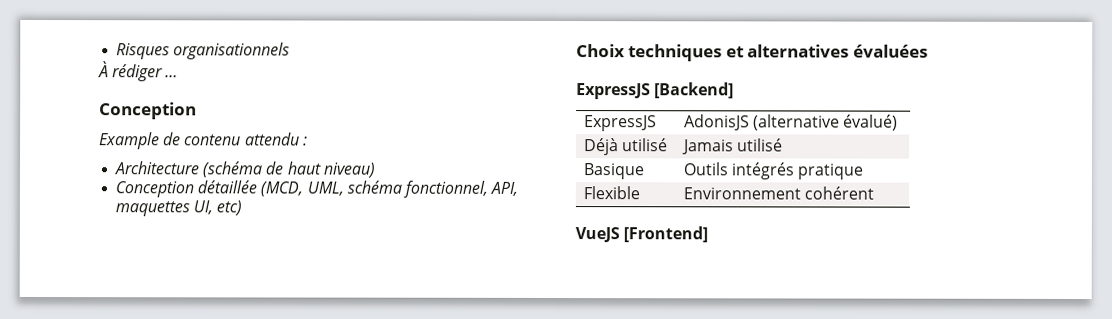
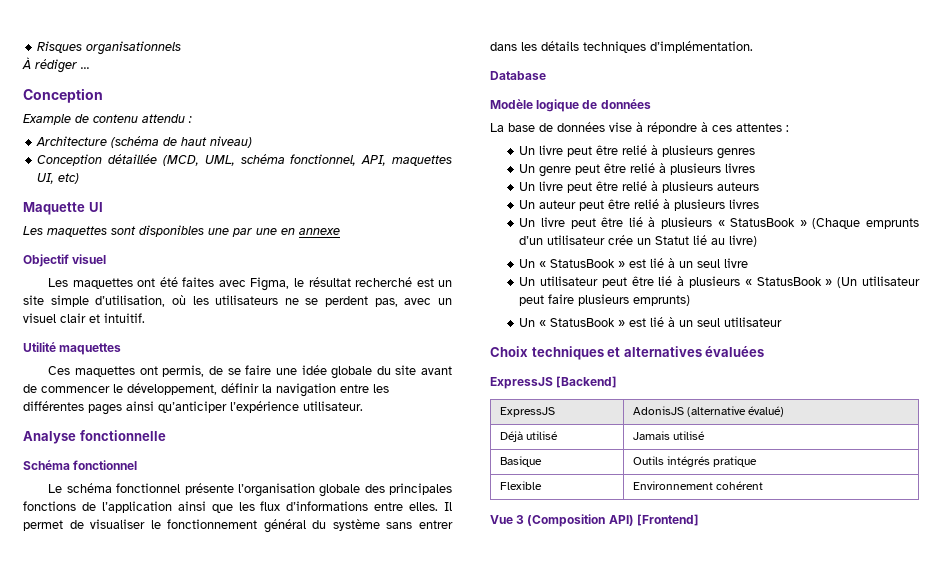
(243, 208) none -> [23,202,103,215] [23,225,340,237] [23,254,107,267] [48,277,452,291] [23,295,452,307] [23,313,145,323] [23,342,122,355] [48,365,453,379] [23,383,389,397] [23,401,363,415] [23,430,166,444] [23,460,138,470] [48,483,452,497] [23,501,452,513] [23,519,453,533] [490,41,753,53] [490,71,546,80] [490,99,651,112] [490,122,789,134] [519,145,756,159] [519,163,756,177] [519,181,760,193] [519,199,760,211] [519,217,919,229] [519,235,758,247] [519,258,749,268] [519,276,920,288] [519,294,691,306] [519,317,783,327] // Maquette UI // Les maquettes sont disponibles une par une en annexe // Objectif visuel // Les maquettes ont été faites avec Figma, le résultat recherché est un site simple d’utilisation, où les utilisateurs ne se perdent pas, avec un visuel clair et intuitif. // Utilité maquettes // Ces maquettes ont permis, de se faire une idée globale du site avant de commencer le développement, définir la navigation entre les différentes pages ainsi qu’anticiper l’expérience utilisateur. // Analyse fonctionnelle // Schéma fonctionnel // Le schéma fonctionnel présente l’organisation globale des principales fonctions de l’application ainsi que les flux d’informations entre elles. Il permet de visualiser le fonctionnement général du système sans entrer dans les détails techniques d’implémentation. // Database // Modèle logique de données // La base de données vise à répondre à ces attentes : // Un livre peut être relié à plusieurs genres // Un genre peut être relié à plusieurs livres // Un livre peut être relié à plusieurs auteurs // Un auteur peut être relié à plusieurs livres // Un livre peut être lié à plusieurs « StatusBook » (Chaque emprunts d’un utilisateur crée un Statut lié au livre) // Un « StatusBook » est lié à un seul livre // Un utilisateur peut être lié à plusieurs « StatusBook » (Un utilisateur peut faire plusieurs emprunts) // Un « StatusBook » est lié à un seul utilisateur
[575,227,620,243] VueJS -> [490,514,634,527] Vue 3 (Composition API)

